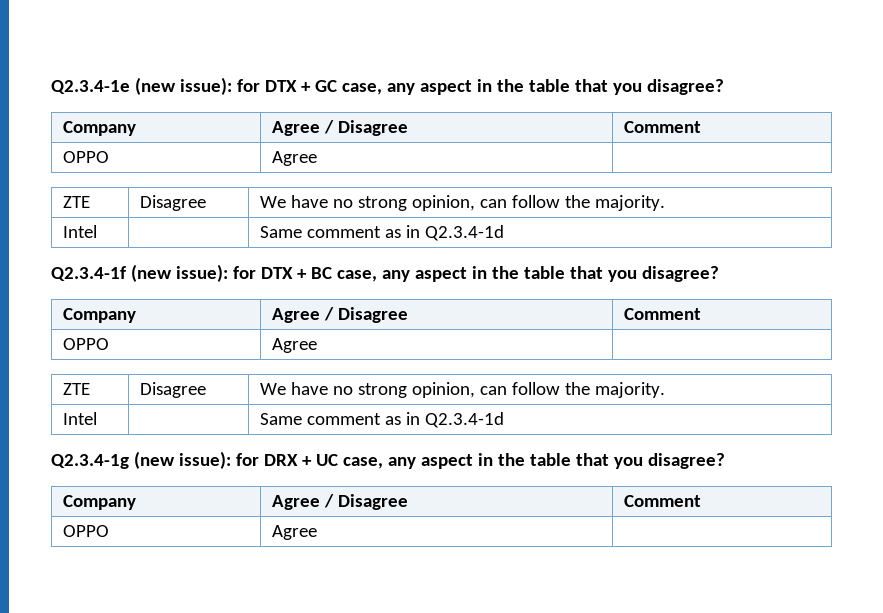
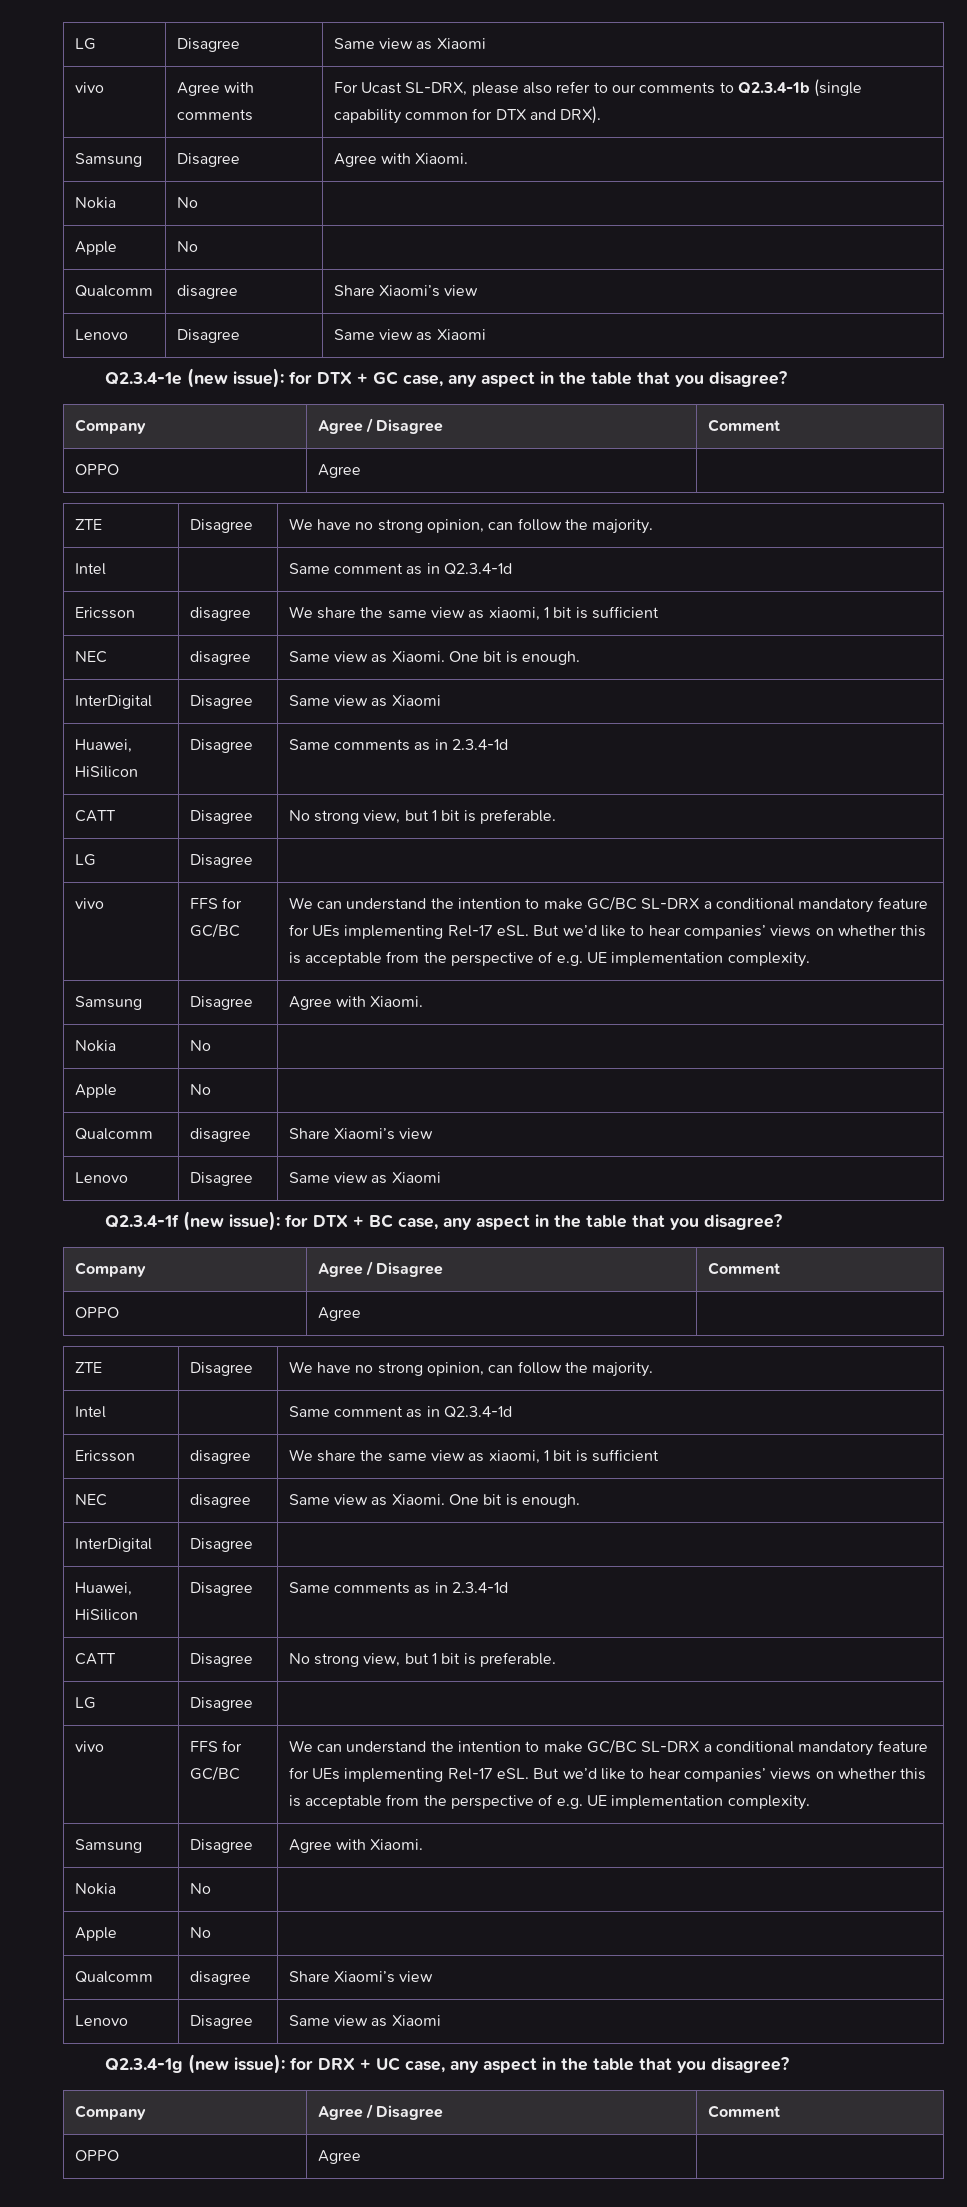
(51, 87) none -> [74,38,96,50] [176,38,240,52] [333,38,486,50] [74,82,104,93] [176,82,255,96] [176,109,253,121] [333,79,863,97] [333,106,602,124] [74,153,142,167] [176,153,240,167] [333,153,469,167] [74,197,116,209] [176,197,198,208] [74,241,117,255] [176,241,198,252] [74,285,153,297] [176,285,238,299] [333,285,479,297] [74,329,128,340] [176,329,240,343] [333,329,486,341] LG | Disagree | Same view as Xiaomi // vivo | Agree with comments | For Ucast SL-DRX, please also refer to our comments to Q2.3.4-1b (single capability common for DTX and DRX). // Samsung | Disagree | Agree with Xiaomi. // Nokia | No | // Apple | No | // Qualcomm | disagree | Share Xiaomi’s view // Lenovo | Disagree | Same view as Xiaomi //
(504, 233) none -> [74,607,135,619] [189,607,251,621] [288,606,660,621] [74,651,107,663] [189,651,251,665] [288,651,581,665] [74,695,152,709] [189,695,253,709] [288,695,441,707] [74,739,132,753] [74,766,138,778] [189,739,253,753] [288,739,509,751] [74,810,116,822] [189,810,253,824] [288,809,557,824] [74,854,96,866] [189,854,253,868] [74,898,104,909] [189,897,243,909] [189,923,240,938] [288,896,928,913] [288,924,927,939] [288,951,810,967] [74,996,142,1010] [189,996,253,1010] [288,996,424,1010] [74,1040,116,1052] [189,1040,211,1051] [74,1084,117,1098] [189,1084,211,1095] [74,1128,153,1140] [189,1128,251,1142] [288,1128,434,1140] [74,1172,128,1183] [189,1172,253,1186] [288,1172,441,1184] // Ericsson | disagree | We share the same view as xiaomi, 1 bit is sufficient // NEC | disagree | Same view as Xiaomi. One bit is enough. // InterDigital | Disagree | Same view as Xiaomi // Huawei, HiSilicon | Disagree | Same comments as in 2.3.4-1d // CATT | Disagree | No strong view, but 1 bit is preferable. // LG | Disagree | // vivo | FFS for GC/BC | We can understand the intention to make GC/BC SL-DRX a conditional mandatory feature for UEs implementing Rel-17 eSL. But we’d like to hear companies’ views on whether this is acceptable from the perspective of e.g. UE implementation complexity. // Samsung | Disagree | Agree with Xiaomi. // Nokia | No | // Apple | No | // Qualcomm | disagree | Share Xiaomi’s view // Lenovo | Disagree | Same view as Xiaomi
(504, 420) none -> [74,1450,135,1462] [189,1450,251,1464] [288,1449,660,1464] [74,1494,107,1506] [189,1494,251,1508] [288,1494,581,1508] [74,1538,152,1552] [189,1538,253,1552] [74,1582,132,1596] [74,1609,138,1621] [189,1582,253,1596] [288,1582,509,1594] [74,1653,116,1665] [189,1653,253,1667] [288,1652,557,1667] [74,1697,96,1709] [189,1697,253,1711] [74,1741,104,1752] [189,1740,243,1752] [189,1766,240,1781] [288,1739,928,1756] [288,1767,927,1782] [288,1794,810,1810] [74,1839,142,1853] [189,1839,253,1853] [288,1839,424,1853] [74,1883,116,1895] [189,1883,211,1894] [74,1927,117,1941] [189,1927,211,1938] [74,1971,153,1983] [189,1971,251,1985] [288,1971,434,1983] [74,2015,128,2026] [189,2015,253,2029] [288,2015,441,2027] // Ericsson | disagree | We share the same view as xiaomi, 1 bit is sufficient // NEC | disagree | Same view as Xiaomi. One bit is enough. // InterDigital | Disagree | // Huawei, HiSilicon | Disagree | Same comments as in 2.3.4-1d // CATT | Disagree | No strong view, but 1 bit is preferable. // LG | Disagree | // vivo | FFS for GC/BC | We can understand the intention to make GC/BC SL-DRX a conditional mandatory feature for UEs implementing Rel-17 eSL. But we’d like to hear companies’ views on whether this is acceptable from the perspective of e.g. UE implementation complexity. // Samsung | Disagree | Agree with Xiaomi. // Nokia | No | // Apple | No | // Qualcomm | disagree | Share Xiaomi’s view // Lenovo | Disagree | Same view as Xiaomi

